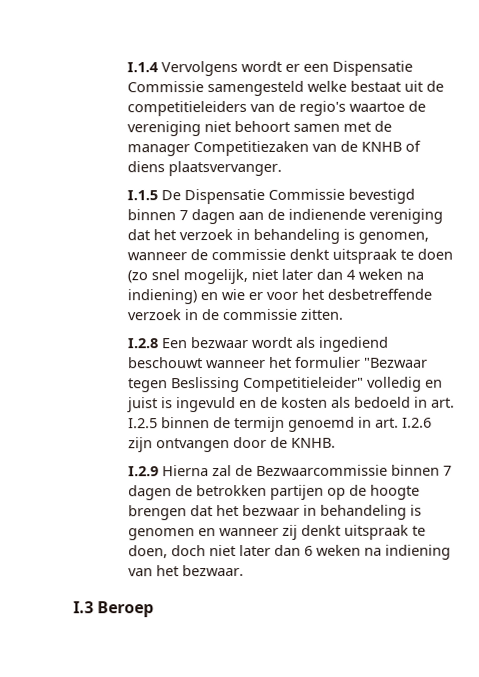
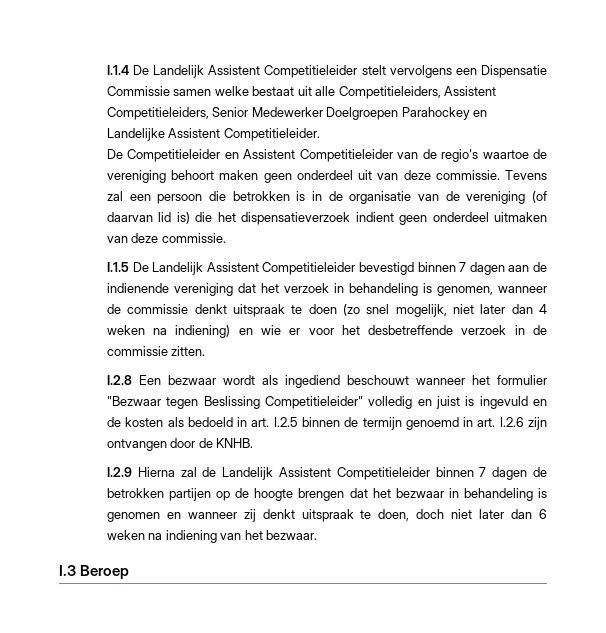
[160,60,300,77] Vervolgens wordt er -> [133,65,452,78] De Landelijk Assistent Competitieleider stelt vervolgens
[206,80,304,97] samengesteld -> [173,89,212,96] samen
[425,80,444,92] [126,100,247,117] de competitieleiders -> [315,86,497,99] [106,107,488,120] [106,128,320,141] [106,149,393,162] alle Competitieleiders, Assistent Competitieleiders, Senior Medewerker Doelgroepen Parahockey en Landelijke Assistent Competitieleider. // De Competitieleider en Assistent Competitieleider
[203,120,392,133] [126,140,421,157] [126,160,282,177] niet behoort samen met de manager Competitiezaken van de KNHB of diens plaatsvervanger. -> [171,170,547,183] [106,191,547,204] [106,212,547,225] [106,233,226,243] behoort maken geen onderdeel uit van deze commissie. Tevens zal een persoon die betrokken is in de organisatie van de vereniging (of daarvan lid is) die het dispensatieverzoek indient geen onderdeel uitmaken van deze commissie.
[183,188,345,205] Dispensatie Commissie -> [152,262,356,275] Landelijk Assistent Competitieleider
[255,464,388,476] Bezwaarcommissie -> [222,467,430,480] Landelijk Assistent Competitieleider

